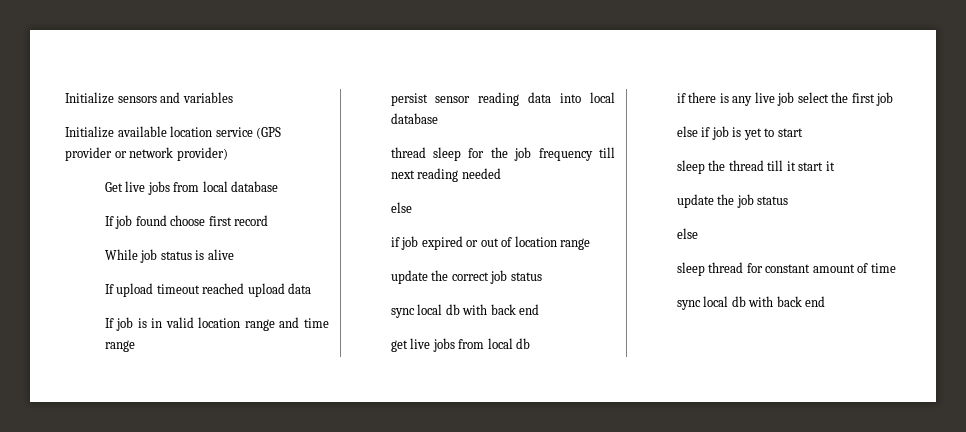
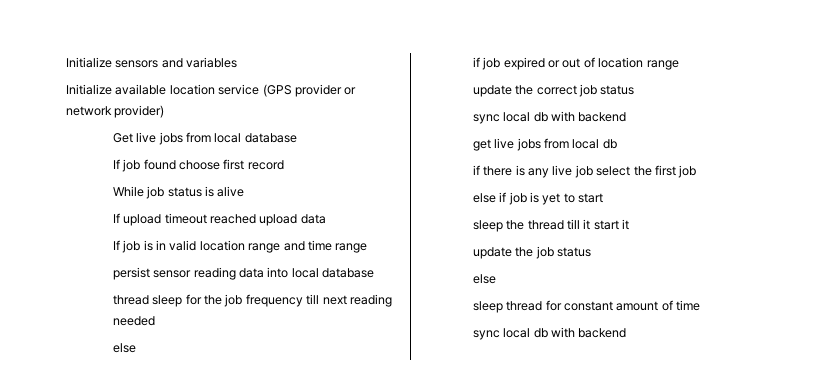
[490,304,540,315] back end -> [578,112,627,122] backend
[776,296,826,307] back end -> [578,328,627,338] backend

